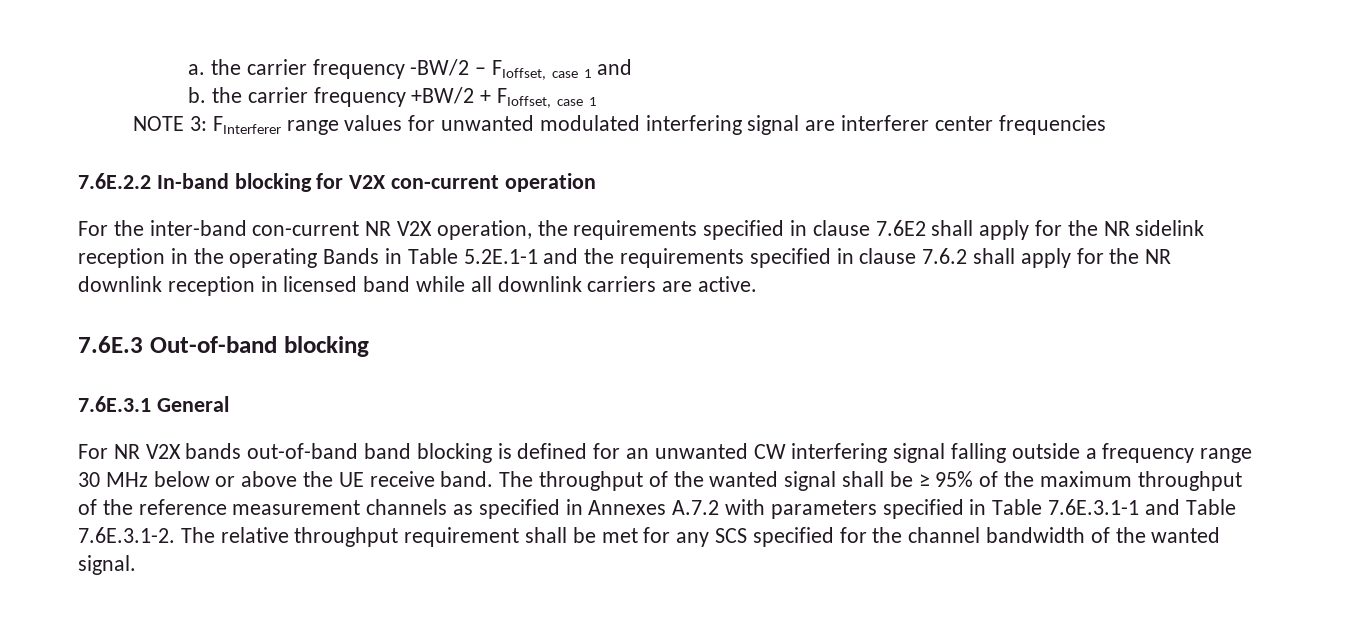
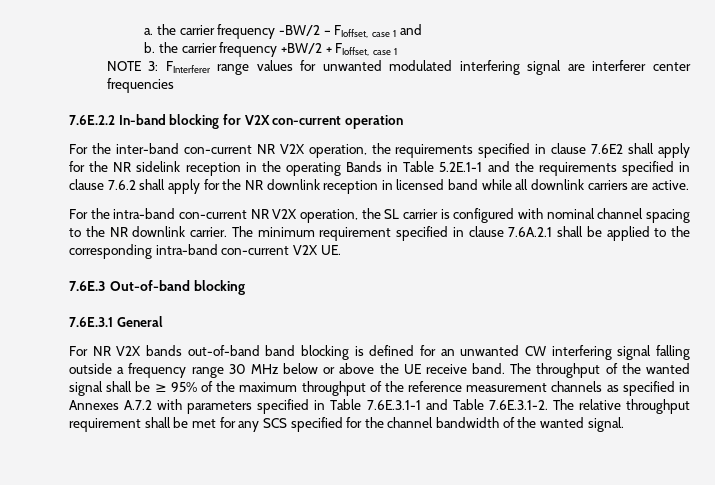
(758, 284) none -> [69,208,690,223] [69,226,690,241] [69,244,341,259] // For the intra-band con-current NR V2X operation, the SL carrier is configured with nominal channel spacing to the NR downlink carrier. The minimum requirement specified in clause 7.6A.2.1 shall be applied to the corresponding intra-band con-current V2X UE.

